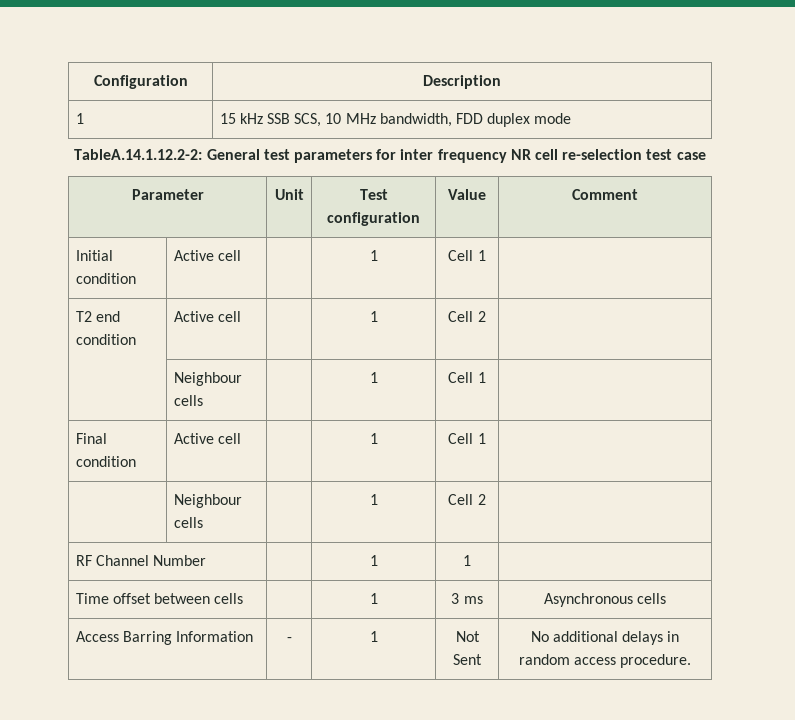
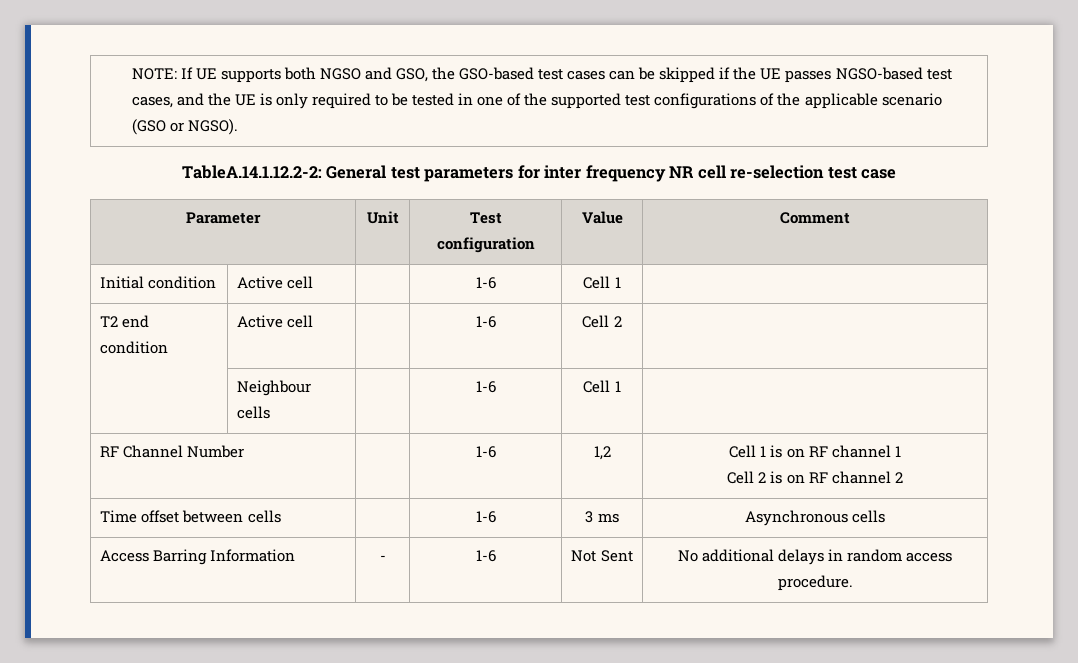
[93,75,188,89] [423,75,501,89] [75,113,84,124] [219,113,572,127] Configuration | Description // 1 | 15 kHz SSB SCS, 10 MHz bandwidth, FDD duplex mode -> [131,67,952,83] [131,93,942,109] [131,119,238,135] NOTE: If UE supports both NGSO and GSO, the GSO-based test cases can be skipped if the UE passes NGSO-based test cases, and the UE is only required to be tested in one of the supported test configurations of the applicable scenario (GSO or NGSO).
[369,250,378,261] 1 -> [475,277,496,289] 1-6
[369,311,378,322] 1 -> [475,316,496,328] 1-6
[369,372,378,383] [448,372,486,383] [75,433,107,444] [75,456,136,467] [173,433,241,444] [369,433,378,444] [448,433,486,444] [173,494,242,508] [173,517,203,528] [369,494,378,505] [448,494,486,505] [75,555,207,566] [369,555,378,566] [463,555,471,566] 1 | Cell 1 | // Final condition | Active cell | | 1 | Cell 1 | // | Neighbour cells | | 1 | Cell 2 | // RF Channel Number | | 1 | 1 | -> [475,381,496,393] [583,380,621,393] [100,445,245,458] [475,446,496,458] [593,446,611,460] [729,445,901,458] [727,471,903,484] 1-6 | Cell 1 | // RF Channel Number | | 1-6 | 1,2 | Cell 1 is on RF channel 1 // Cell 2 is on RF channel 2
[369,593,378,604] 1 -> [475,511,496,523] 1-6
[369,631,378,642] 1 -> [475,550,496,562] 1-6

